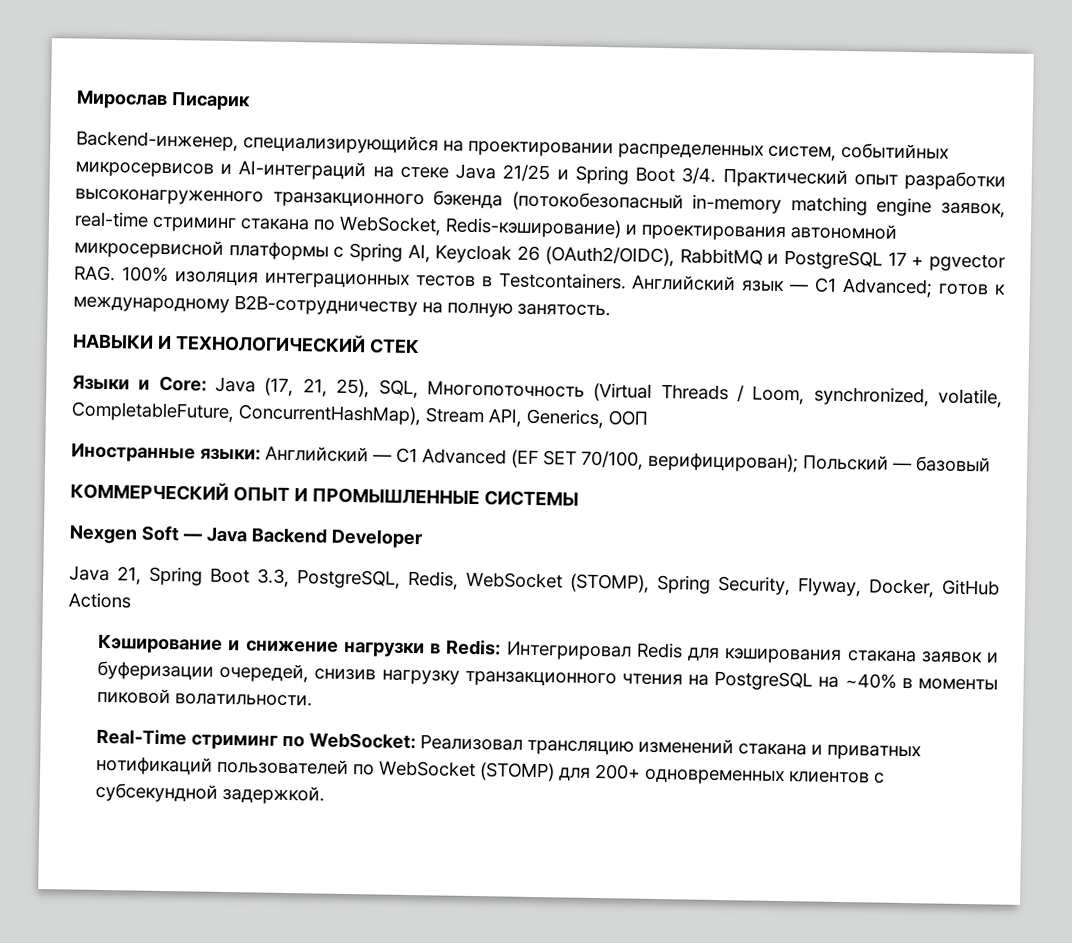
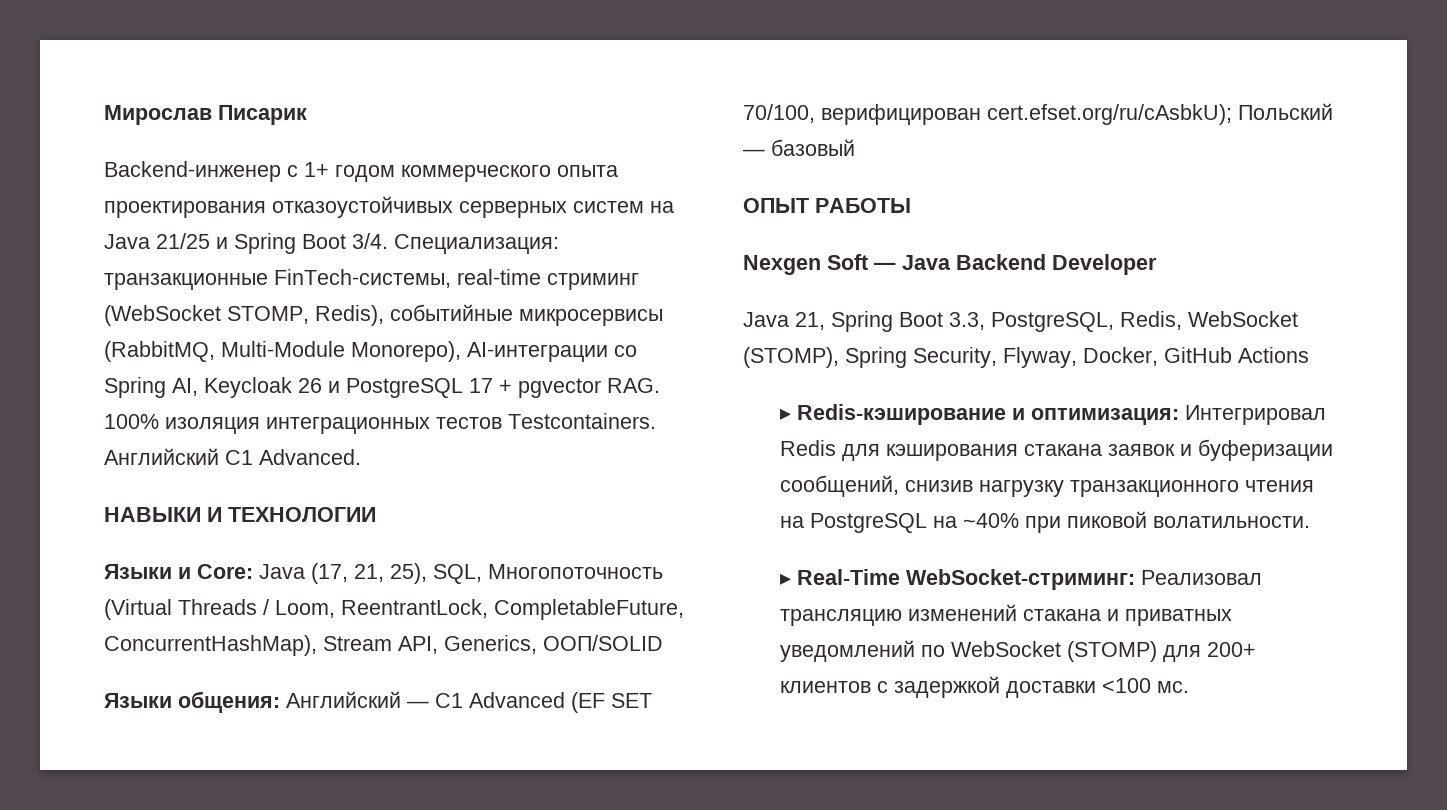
[76,130,949,161] [75,160,449,181] Backend-инженер, специализирующийся на проектировании распределенных систем, событийных микросервисов и AI-интеграций на стеке -> [104,161,618,182] [104,196,674,218] Backend-инженер с 1+ годом коммерческого опыта проектирования отказоустойчивых серверных систем на
[722,167,1007,191] [75,188,1006,218] [74,211,898,242] [74,238,345,261] Практический опыт разработки высоконагруженного транзакционного бэкенда (потокобезопасный in-memory matching engine заявок, real-time стриминг стакана по WebSocket, Redis-кэширование) и проектирования автономной микросервисной платформы с -> [394,234,559,254] [104,269,639,290] [104,304,663,326] [104,341,637,362] Специализация: транзакционные FinTech-системы, real-time стриминг (WebSocket STOMP, Redis), событийные микросервисы (RabbitMQ, Multi-Module Monorepo), AI-интеграции со
[544,246,763,267] (OAuth2/OIDC), RabbitMQ -> (322, 385) none
[481,276,493,287] в -> (502, 423) none
[741,277,1006,298] [73,295,611,318] язык — C1 Advanced; готов к международному B2B-сотрудничеству на полную занятость. -> [225,449,361,465] C1 Advanced.
[175,332,420,355] ТЕХНОЛОГИЧЕСКИЙ СТЕК -> [228,507,376,522] ТЕХНОЛОГИИ
[813,386,1004,408] synchronized, volatile, -> [341,599,488,618] ReentrantLock,
[608,410,648,426] [71,442,261,463] ООП // Иностранные языки: -> [543,635,663,651] [104,691,280,713] ООП/SOLID // Языки общения:
[648,451,799,473] верифицирован); -> [821,104,1232,125] верифицирован cert.efset.org/ru/cAsbkU);
[70,480,579,507] КОММЕРЧЕСКИЙ ОПЫТ И ПРОМЫШЛЕННЫЕ СИСТЕМЫ -> [743,198,911,213] ОПЫТ РАБОТЫ
[98,633,502,658] Кэширование и снижение нагрузки в Redis: -> [780,404,1180,425] ▸ Redis-кэширование и оптимизация:
[219,662,310,683] очередей, -> [780,475,900,497] сообщений,
[901,677,998,691] в моменты -> [1025,516,1062,533] при
[96,728,417,750] Real-Time стриминг по WebSocket: -> [780,569,1136,590] ▸ Real-Time WebSocket-стриминг:
[96,755,350,776] нотификаций пользователей -> [780,640,916,662] уведомлений
[644,768,786,786] одновременных -> (1257, 649) none
[95,782,326,805] субсекундной задержкой. -> [894,676,1190,698] задержкой доставки <100 мс.

